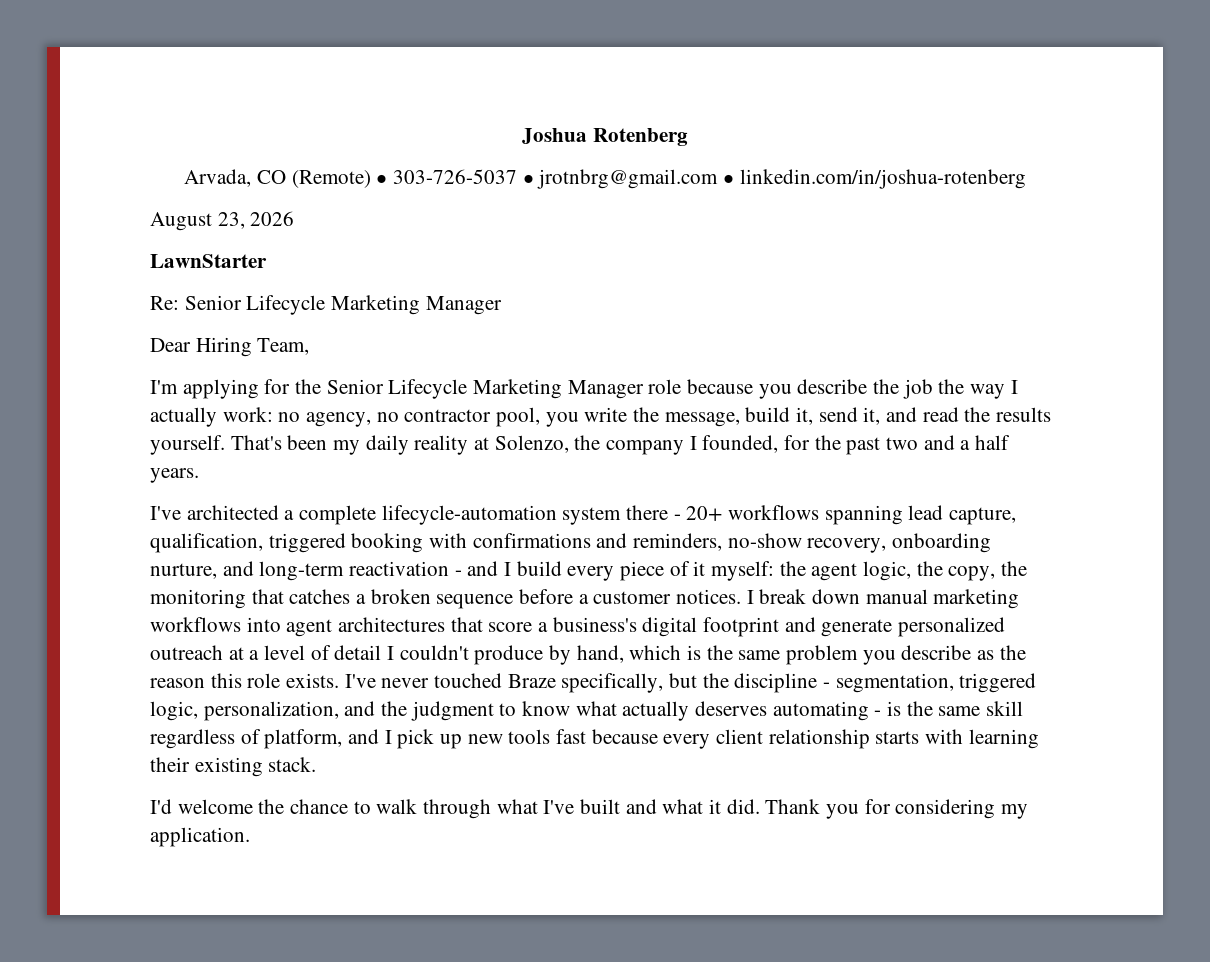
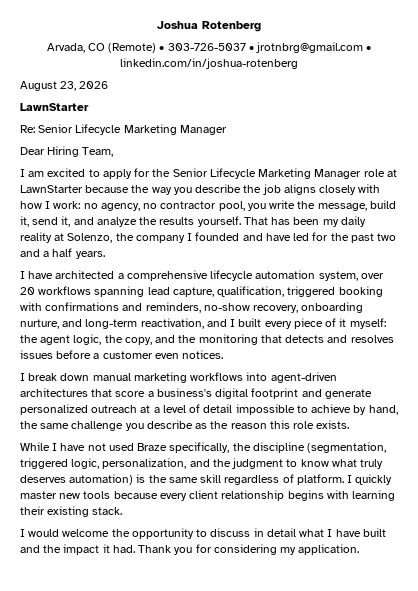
[150,379,259,399] I'm applying -> [20,168,132,179] I am excited to apply
[687,379,1018,399] [150,407,217,427] because you describe the job the way I actually -> [386,169,397,177] [20,184,381,195] [20,201,51,209] at LawnStarter because the way you describe the job aligns closely with how I
[922,407,959,422] read -> [96,217,137,227] analyze
[230,435,282,450] That's -> [243,217,291,225] That has
[702,435,779,453] founded, -> [195,232,310,241] founded and have led
[150,505,723,525] I've architected a complete lifecycle-automation system there - 20+ -> [20,270,384,281] [20,287,35,295] I have architected a comprehensive lifecycle automation system, over 20
[349,561,562,576] reactivation - and I build -> [140,318,262,329] reactivation, and I built
(996, 573) none -> [155,335,176,343] and
[289,589,514,609] catches a broken sequence -> [285,335,394,343] [20,350,53,359] detects and resolves issues
(672, 597) none -> [154,353,179,359] even
(742, 596) none -> (224, 354) //
[286,619,333,637] agent -> [270,372,337,383] agent-driven
[387,645,859,665] I couldn't produce by hand, which is the same problem -> [235,404,398,415] [20,421,124,431] impossible to achieve by hand, the same challenge
[344,673,503,688] I've never touched -> [20,442,134,451] // While I have not used
[669,673,698,688] but -> (230, 447) none
[823,673,954,693] - segmentation, -> [307,442,387,453] (segmentation,
[622,701,882,721] actually deserves automating - -> [360,459,384,469] [20,474,134,485] truly deserves automation)
[264,729,463,749] platform, and I pick up -> [296,474,393,485] [20,491,57,499] platform. I quickly master
[556,729,587,744] fast -> (111, 495) none
[875,731,920,744] starts -> [287,490,324,501] begins
[150,799,760,819] I'd welcome the chance to walk through what I've built and what it did. -> [20,528,386,539] [20,544,135,555] I would welcome the opportunity to discuss in detail what I have built and the impact it had.

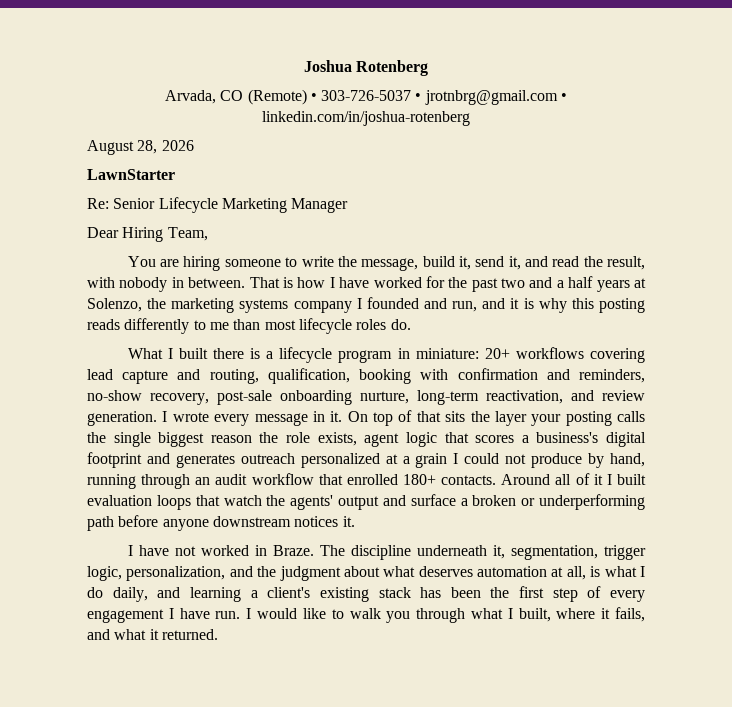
[60,81,77,91] 23, -> [137,140,158,154] 28,
[20,168,397,179] [20,184,381,195] [20,201,266,211] I am excited to apply for the Senior Lifecycle Marketing Manager role at LawnStarter because the way you describe the job aligns closely with how I work: no agency, no contractor pool, you -> [127,256,298,271] You are hiring someone to
[96,216,366,227] [20,232,310,243] analyze the results yourself. That has been my daily reality at Solenzo, the company I founded and have led -> [552,256,645,270] [87,277,422,292] read the result, with nobody in between. That is how I have worked
[75,251,105,259] [20,270,384,281] [20,286,336,297] years. // I have architected a comprehensive lifecycle automation system, over 20 workflows spanning lead capture, qualification, triggered -> [596,278,647,292] [87,297,646,313] [87,318,411,334] [127,347,645,363] [87,368,350,384] years at Solenzo, the marketing systems company I founded and run, and it is why this posting reads differently to me than most lifecycle roles do. // What I built there is a lifecycle program in miniature: 20+ workflows covering lead capture and routing, qualification,
[45,302,120,311] confirmations -> [457,368,538,380] confirmation
(299, 309) none -> [217,390,272,405] post-sale
[62,319,83,327] and -> (409, 397) none
[230,318,386,329] [20,334,394,345] [20,350,224,359] [20,372,337,383] [20,388,146,397] I built every piece of it myself: the agent logic, the copy, and the monitoring that detects and resolves issues before a customer even notices. // I break down manual marketing workflows into agent-driven architectures that score -> [602,390,645,401] [87,410,645,426] [87,432,515,447] review generation. I wrote every message in it. On top of that sits the layer your posting calls the single biggest reason the role exists, agent logic that scores
[324,389,372,399] [20,404,398,415] [20,420,350,431] [20,442,387,453] [20,458,68,469] generate personalized outreach at a level of detail impossible to achieve by hand, the same challenge you describe as the reason this role exists. // While I have not used Braze specifically, the discipline (segmentation, triggered -> [175,453,645,468] [87,473,646,489] [87,494,645,510] [87,515,355,531] [127,545,646,560] generates outreach personalized at a grain I could not produce by hand, running through an audit workflow that enrolled 180+ contacts. Around all of it I built evaluation loops that watch the agents' output and surface a broken or underperforming path before anyone downstream notices it. // I have not worked in Braze. The discipline underneath it, segmentation, trigger
[286,459,384,469] [20,474,393,485] [20,490,396,501] [20,506,123,517] [20,528,386,539] [20,544,360,555] to know what truly deserves automation) is the same skill regardless of platform. I quickly master new tools because every client relationship begins with learning their existing stack. // I would welcome the opportunity to discuss in detail what I have built and the impact it had. Thank you for considering my application. -> [343,566,646,580] [87,586,646,602] [87,607,645,623] [87,629,218,640] about what deserves automation at all, is what I do daily, and learning a client's existing stack has been the first step of every engagement I have run. I would like to walk you through what I built, where it fails, and what it returned.

